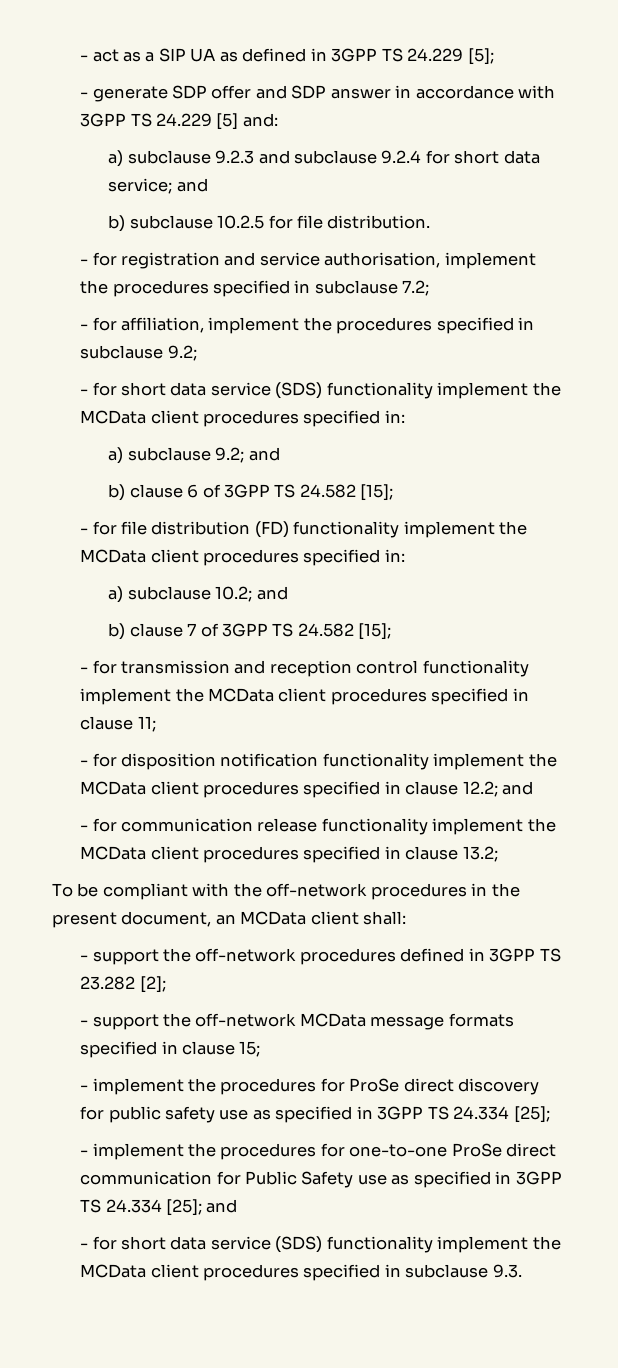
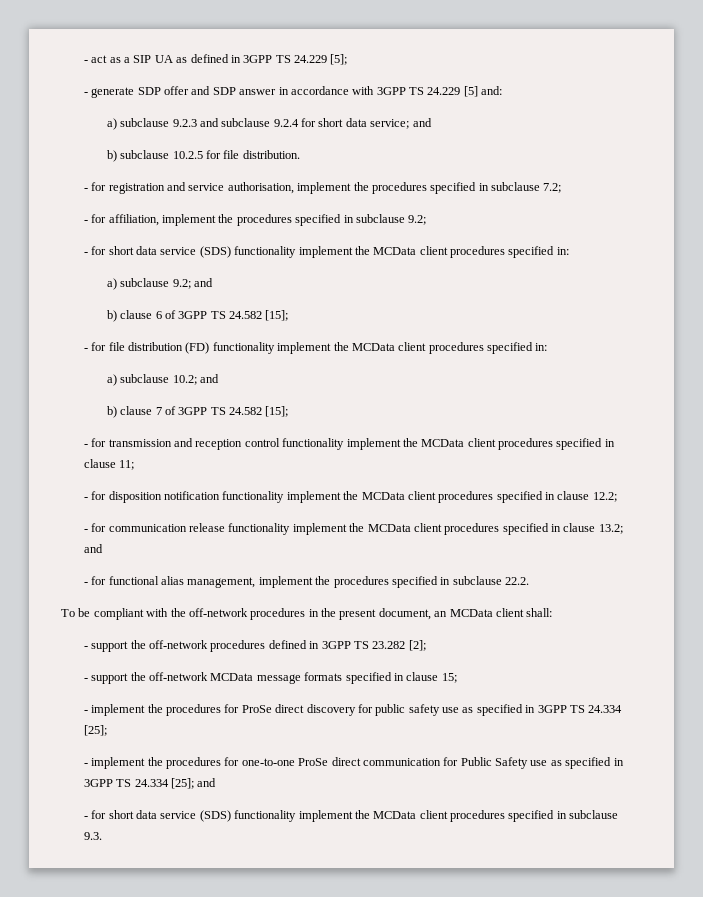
[502,781,534,795] and -> (617, 497) none
(498, 854) none -> [83,544,103,553] [83,576,530,588] and // - for functional alias management, implement the procedures specified in subclause 22.2.

